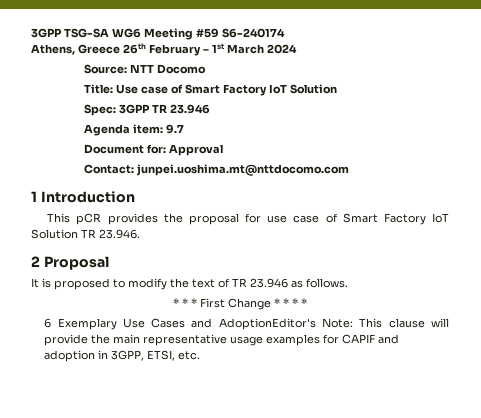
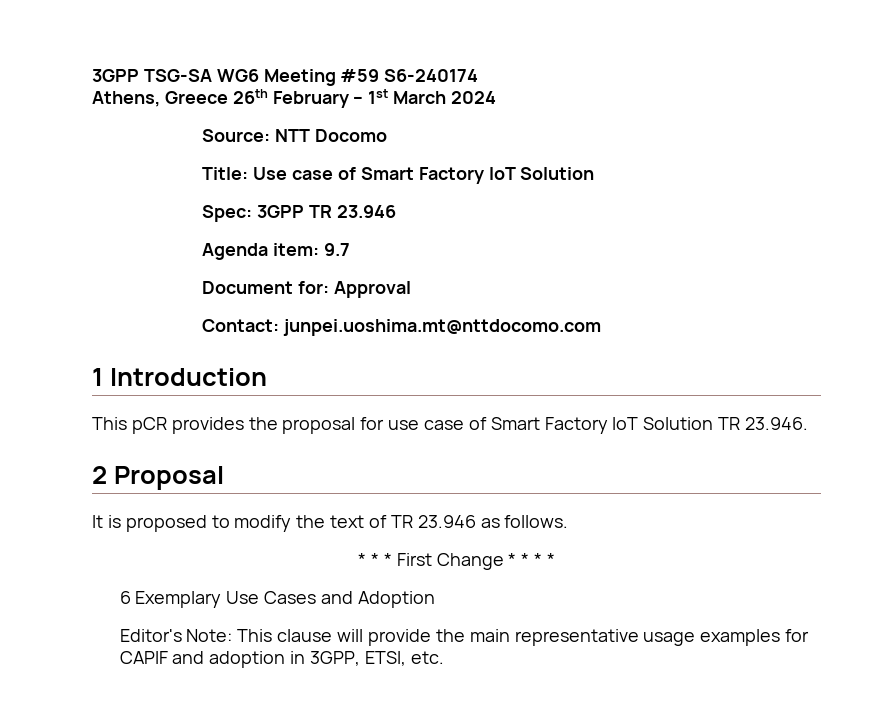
[218,318,316,330] AdoptionEditor's -> [357,591,435,608] [119,629,182,642] Adoption // Editor's

